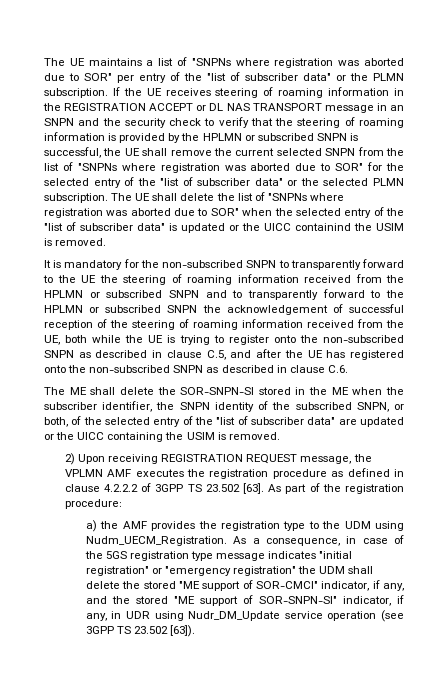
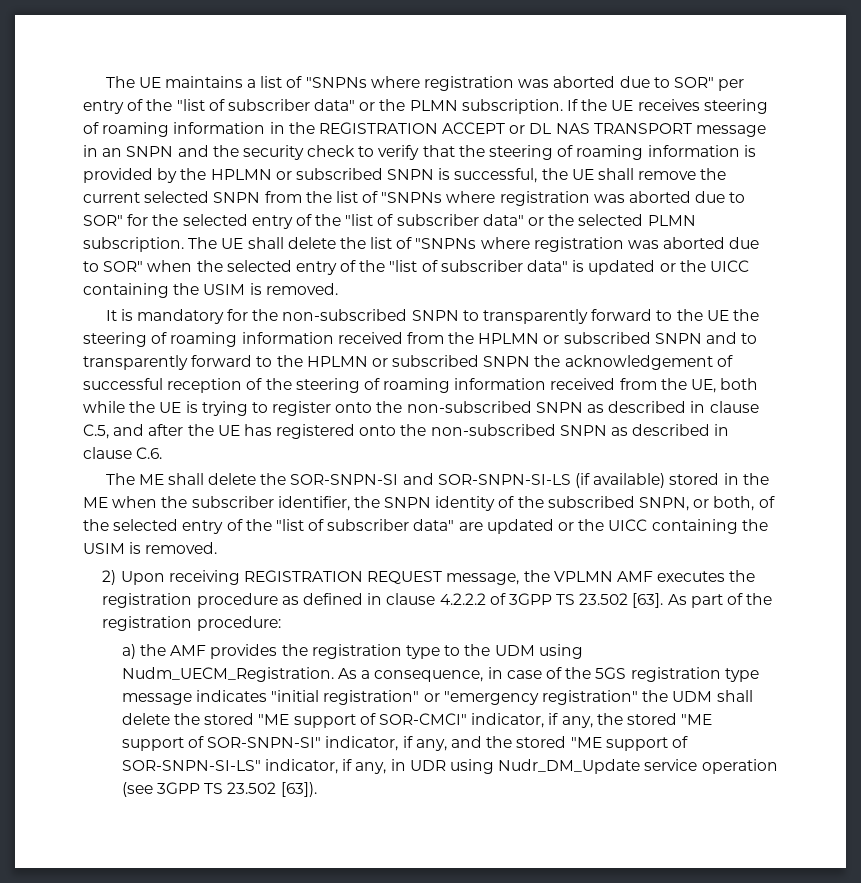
[295,223,351,231] containind -> [83,283,169,298] containing
(255, 391) none -> [402,473,666,488] and SOR-SNPN-SI-LS (if available)
(404, 587) none -> [596,713,713,725] [121,736,447,751] the stored "ME support of SOR-SNPN-SI" indicator, if any,
[258,596,337,604] SOR-SNPN-SI" -> [121,760,261,771] SOR-SNPN-SI-LS"

